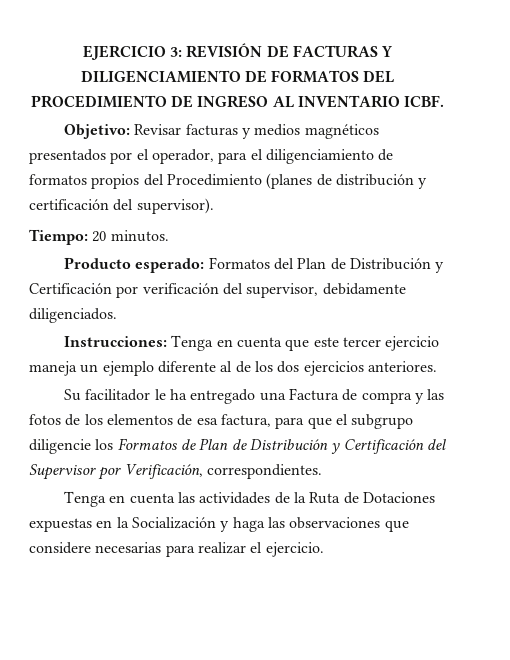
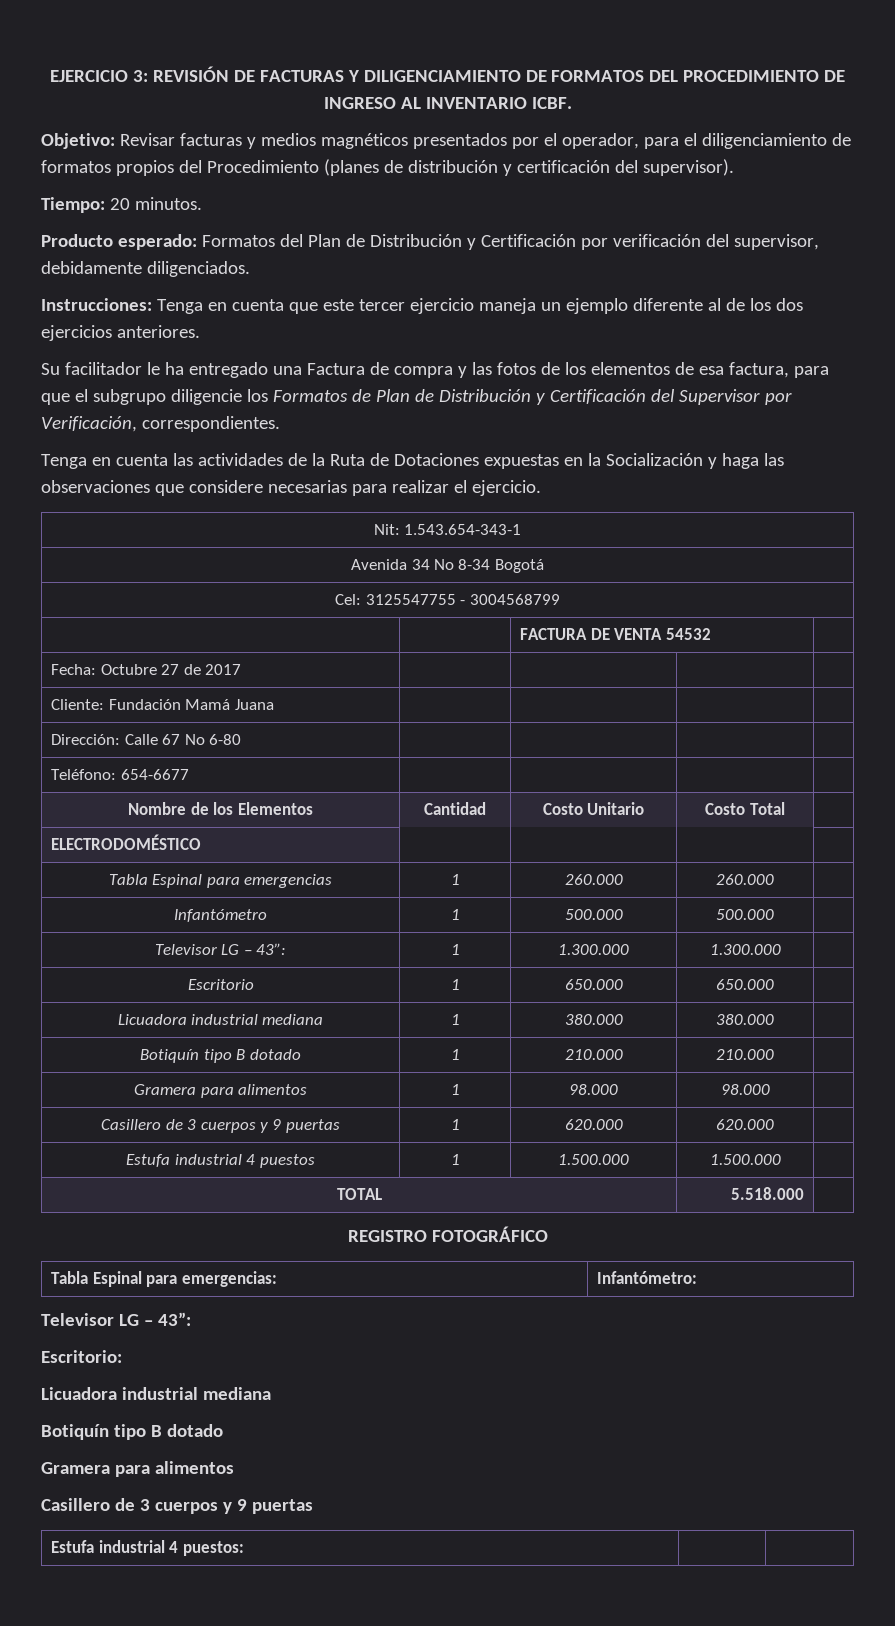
(324, 549) none -> [373,524,522,535] [351,559,544,573] [335,594,560,605] [520,628,711,640] [51,664,242,675] [51,699,274,710] [51,734,242,745] [51,769,189,780] [128,802,313,815] [424,802,486,815] [542,802,645,815] [705,802,785,815] [51,834,202,850] [108,874,333,888] [450,874,460,885] [564,874,623,885] [716,874,774,885] [174,909,267,922] [450,909,460,920] [564,909,623,920] [716,909,774,920] [154,943,287,955] [450,944,460,955] [558,944,629,955] [709,944,781,955] [187,979,254,990] [450,979,460,990] [564,979,623,990] [716,979,774,990] [117,1014,324,1025] [450,1014,460,1025] [564,1014,623,1025] [716,1014,774,1025] [140,1049,301,1063] [450,1049,460,1060] [564,1049,623,1060] [716,1049,774,1060] [134,1084,307,1098] [450,1084,460,1095] [569,1084,618,1095] [720,1084,770,1095] [101,1119,340,1133] [450,1119,460,1130] [564,1119,623,1130] [716,1119,774,1130] [126,1154,315,1168] [450,1154,460,1165] [558,1154,629,1165] [709,1154,781,1165] [336,1188,382,1200] [730,1187,804,1200] [347,1226,548,1242] [51,1271,277,1287] [597,1271,698,1284] [41,1312,191,1326] [41,1350,122,1363] [41,1387,271,1400] [41,1424,223,1440] [41,1461,234,1477] [41,1498,313,1514] [51,1540,244,1556] // Nit: 1.543.654-343-1 // Avenida 34 No 8-34 Bogotá // Cel: 3125547755 - 3004568799 // | | FACTURA DE VENTA 54532 | // Fecha: Octubre 27 de 2017 | | | | // Cliente: Fundación Mamá Juana | | | | // Dirección: Calle 67 No 6-80 | | | | // Teléfono: 654-6677 | | | | // Nombre de los Elementos | Cantidad | Costo Unitario | Costo Total | // ELECTRODOMÉSTICO | | | | // Tabla Espinal para emergencias | 1 | 260.000 | 260.000 | // Infantómetro | 1 | 500.000 | 500.000 | // Televisor LG – 43”: | 1 | 1.300.000 | 1.300.000 | // Escritorio | 1 | 650.000 | 650.000 | // Licuadora industrial mediana | 1 | 380.000 | 380.000 | // Botiquín tipo B dotado | 1 | 210.000 | 210.000 | // Gramera para alimentos | 1 | 98.000 | 98.000 | // Casillero de 3 cuerpos y 9 puertas | 1 | 620.000 | 620.000 | // Estufa industrial 4 puestos | 1 | 1.500.000 | 1.500.000 | // TOTAL | 5.518.000 | // REGISTRO FOTOGRÁFICO // Tabla Espinal para emergencias: | Infantómetro: // Televisor LG – 43”: // Escritorio: // Licuadora industrial mediana // Botiquín tipo B dotado // Gramera para alimentos // Casillero de 3 cuerpos y 9 puertas // Estufa industrial 4 puestos: | |

